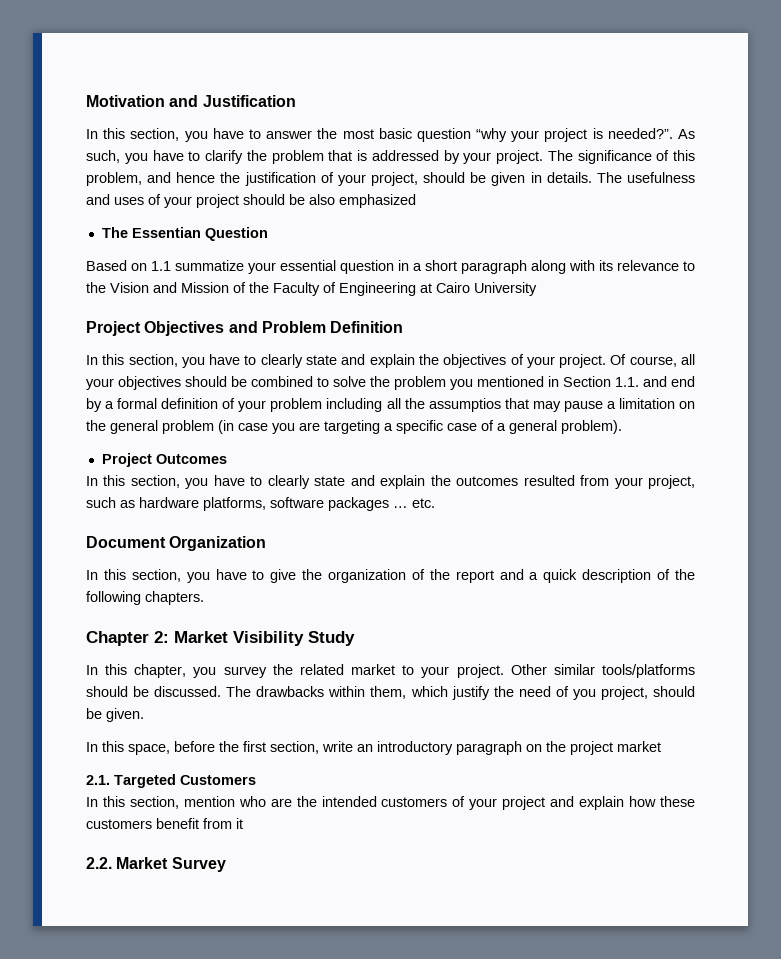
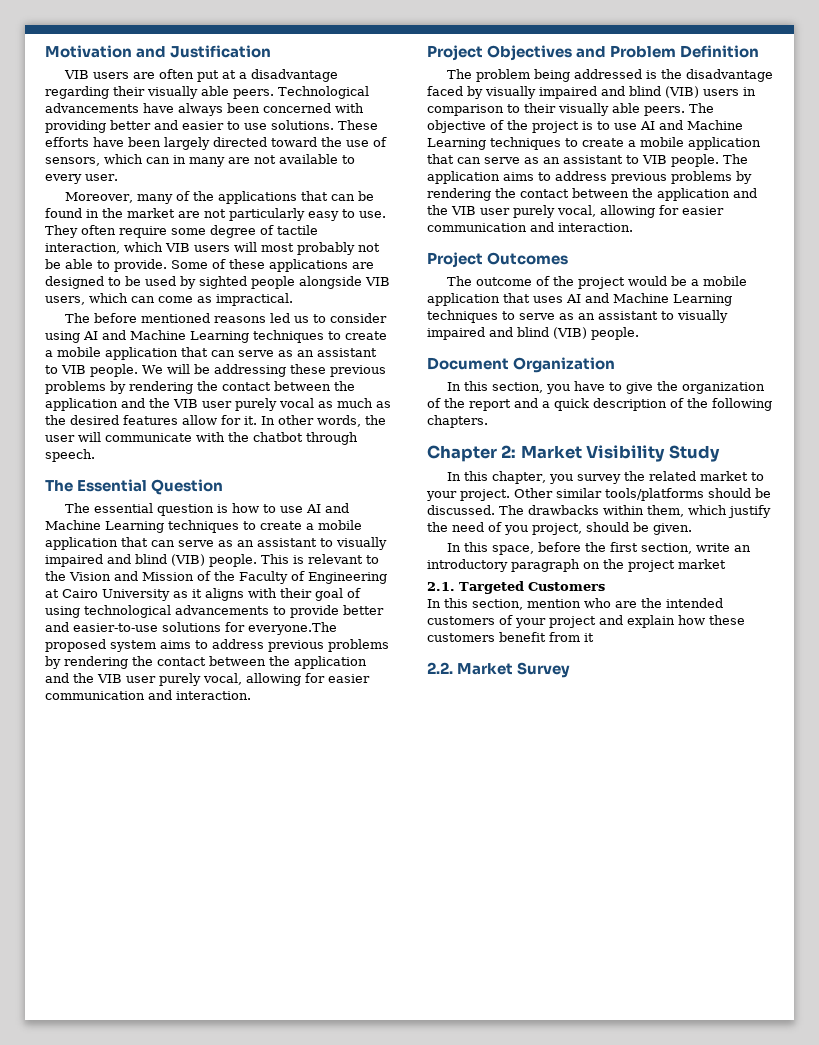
[86,128,695,142] [86,150,695,164] [86,172,696,186] [86,194,416,208] [101,227,268,241] [86,260,679,274] In this section, you have to answer the most basic question “why your project is needed?”. As such, you have to clarify the problem that is addressed by your project. The significance of this problem, and hence the justification of your project, should be given in details. The usefulness and uses of your project should be also emphasized // The Essentian Question // Based on 1.1 summatize your essential question in a short paragraph along with its relevance -> [63,69,338,82] [45,86,369,99] [45,103,364,116] [45,120,378,133] [45,137,387,150] [45,154,355,167] [45,174,118,184] [64,191,374,204] [45,208,386,221] [45,225,318,238] [45,242,380,255] [45,259,374,272] [45,276,390,289] [45,293,293,306] [64,313,387,323] [45,330,387,343] [45,347,377,360] [45,364,386,377] [45,381,355,394] [45,398,391,411] [45,415,386,427] [45,432,358,445] [45,449,95,462] [45,479,224,495] [64,503,349,516] [45,520,362,533] [45,537,387,550] [45,554,363,567] VIB users are often put at a disadvantage regarding their visually able peers. Technological advancements have always been concerned with providing better and easier to use solutions. These efforts have been largely directed toward the use of sensors, which can in many are not available to every user. // Moreover, many of the applications that can be found in the market are not particularly easy to use. They often require some degree of tactile interaction, which VIB users will most probably not be able to provide. Some of these applications are designed to be used by sighted people alongside VIB users, which can come as impractical. // The before mentioned reasons led us to consider using AI and Machine Learning techniques to create a mobile application that can serve as an assistant to VIB people. We will be addressing these previous problems by rendering the contact between the application and the VIB user purely vocal as much as the desired features allow for it. In other words, the user will communicate with the chatbot through speech. // The Essential Question // The essential question is how to use AI and Machine Learning techniques to create a mobile application that can serve as an assistant to visually impaired and blind (VIB) people. This is relevant
(537, 289) none -> [173,588,361,601] [45,605,384,618] [45,622,337,635] [45,639,389,652] [45,656,367,669] [45,673,370,686] [45,690,251,700] as it aligns with their goal of using technological advancements to provide better and easier-to-use solutions for everyone.The proposed system aims to address previous problems by rendering the contact between the application and the VIB user purely vocal, allowing for easier communication and interaction.
[86,354,695,368] [86,376,695,390] [86,398,695,412] [86,420,622,434] [101,453,227,467] [86,475,695,489] [86,497,435,511] In this section, you have to clearly state and explain the objectives of your project. Of course, all your objectives should be combined to solve the problem you mentioned in Section 1.1. and end by a formal definition of your problem including all the assumptios that may pause a limitation on the general problem (in case you are targeting a specific case of a general problem). // Project Outcomes // In this section, you have to clearly state and explain the outcomes resulted from your project, such as hardware platforms, software packages … etc. -> [446,69,773,82] [427,86,756,99] [427,103,714,116] [427,120,743,133] [427,137,761,150] [427,154,748,167] [427,171,752,184] [427,188,757,201] [427,205,724,218] [427,222,633,232] [427,252,569,268] [446,276,747,289] [427,293,732,306] [427,310,728,323] [427,327,639,340] The problem being addressed is the disadvantage faced by visually impaired and blind (VIB) users in comparison to their visually able peers. The objective of the project is to use AI and Machine Learning techniques to create a mobile application that can serve as an assistant to VIB people. The application aims to address previous problems by rendering the contact between the application and the VIB user purely vocal, allowing for easier communication and interaction. // Project Outcomes // The outcome of the project would be a mobile application that uses AI and Machine Learning techniques to serve as an assistant to visually impaired and blind (VIB) people.

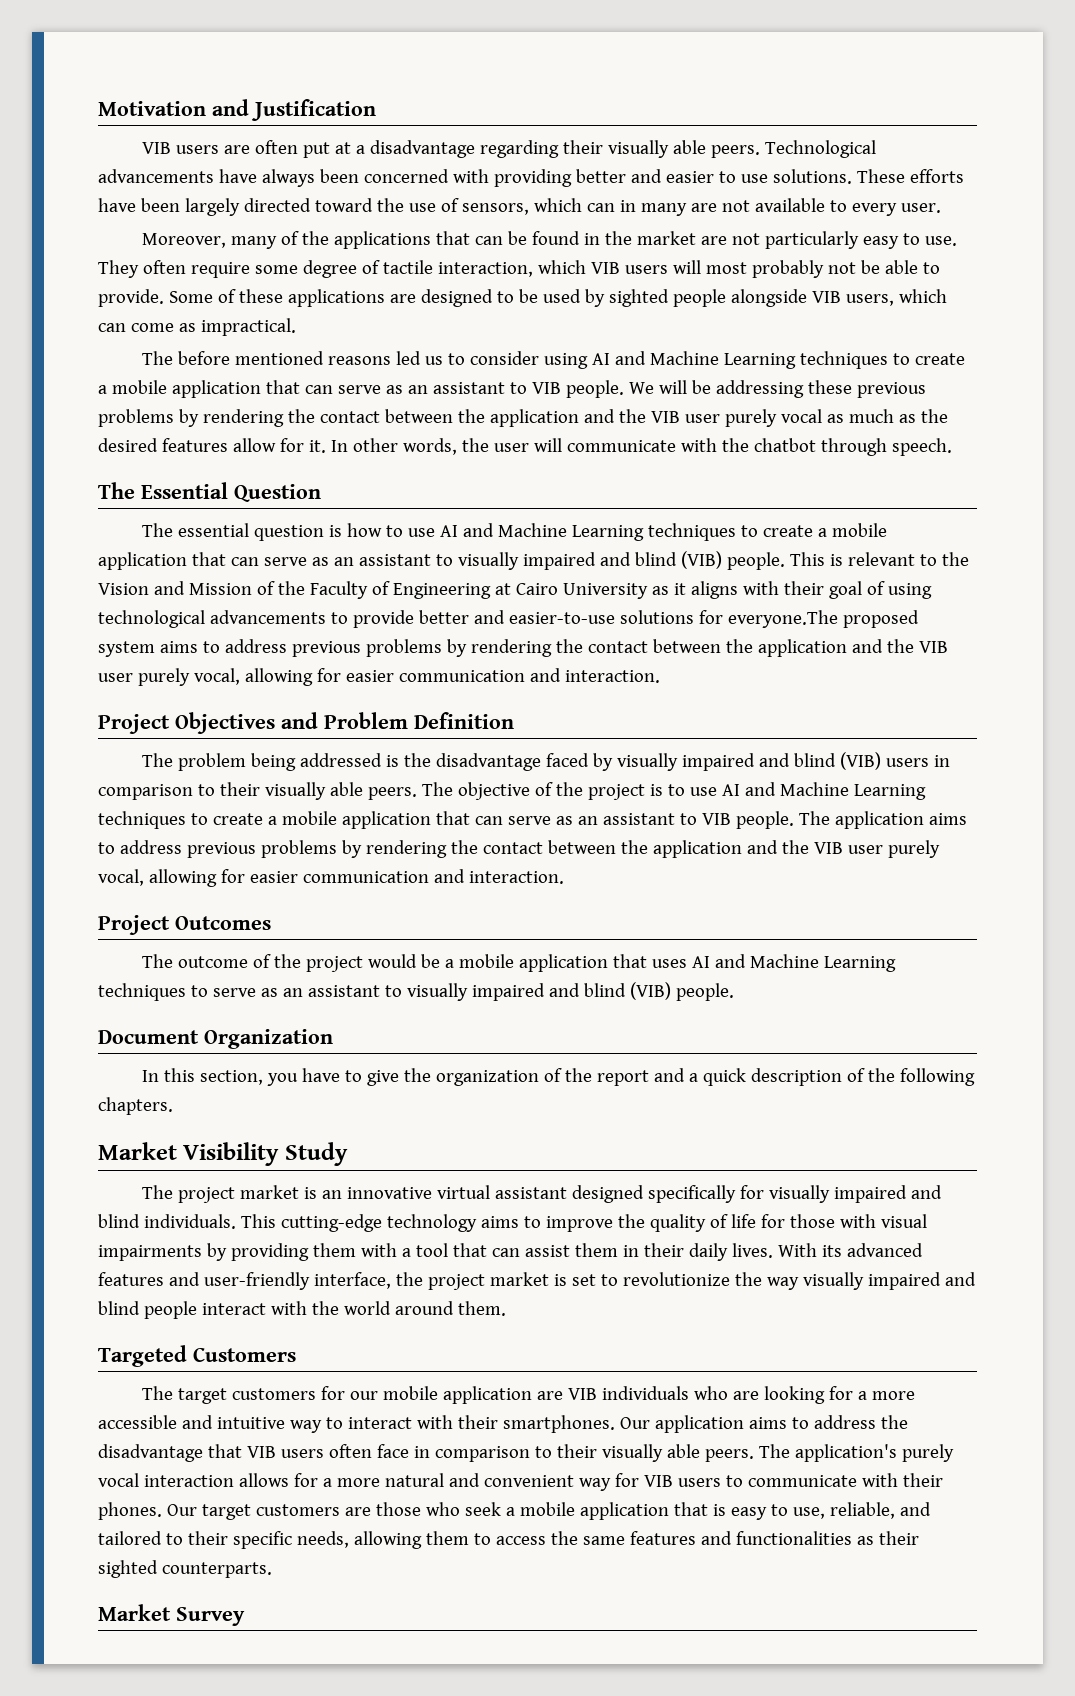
[427,445,517,462] Chapter 2: -> (173, 1106) none
[446,471,764,484] [426,488,771,501] [427,505,771,518] [427,522,692,535] [446,542,751,555] [427,559,726,572] [427,581,605,594] [427,598,723,610] [427,615,745,628] [427,632,594,642] [427,662,453,674] In this chapter, you survey the related market to your project. Other similar tools/platforms should be discussed. The drawbacks within them, which justify the need of you project, should be given. // In this space, before the first section, write an introductory paragraph on the project market // 2.1. Targeted Customers // In this section, mention who are the intended customers of your project and explain how these customers benefit from it // 2.2. -> [141,1185,942,1203] [98,1214,927,1232] [98,1243,923,1261] [98,1272,976,1290] [98,1301,506,1319] [98,1345,296,1367] [141,1386,915,1404] [98,1415,908,1433] [98,1444,954,1462] [98,1473,943,1491] [98,1502,931,1520] [98,1531,919,1549] [98,1560,272,1578] The project market is an innovative virtual assistant designed specifically for visually impaired and blind individuals. This cutting-edge technology aims to improve the quality of life for those with visual impairments by providing them with a tool that can assist them in their daily lives. With its advanced features and user-friendly interface, the project market is set to revolutionize the way visually impaired and blind people interact with the world around them. // Targeted Customers // The target customers for our mobile application are VIB individuals who are looking for a more accessible and intuitive way to interact with their smartphones. Our application aims to address the disadvantage that VIB users often face in comparison to their visually able peers. The application's purely vocal interaction allows for a more natural and convenient way for VIB users to communicate with their phones. Our target customers are those who seek a mobile application that is easy to use, reliable, and tailored to their specific needs, allowing them to access the same features and functionalities as their sighted counterparts. //

